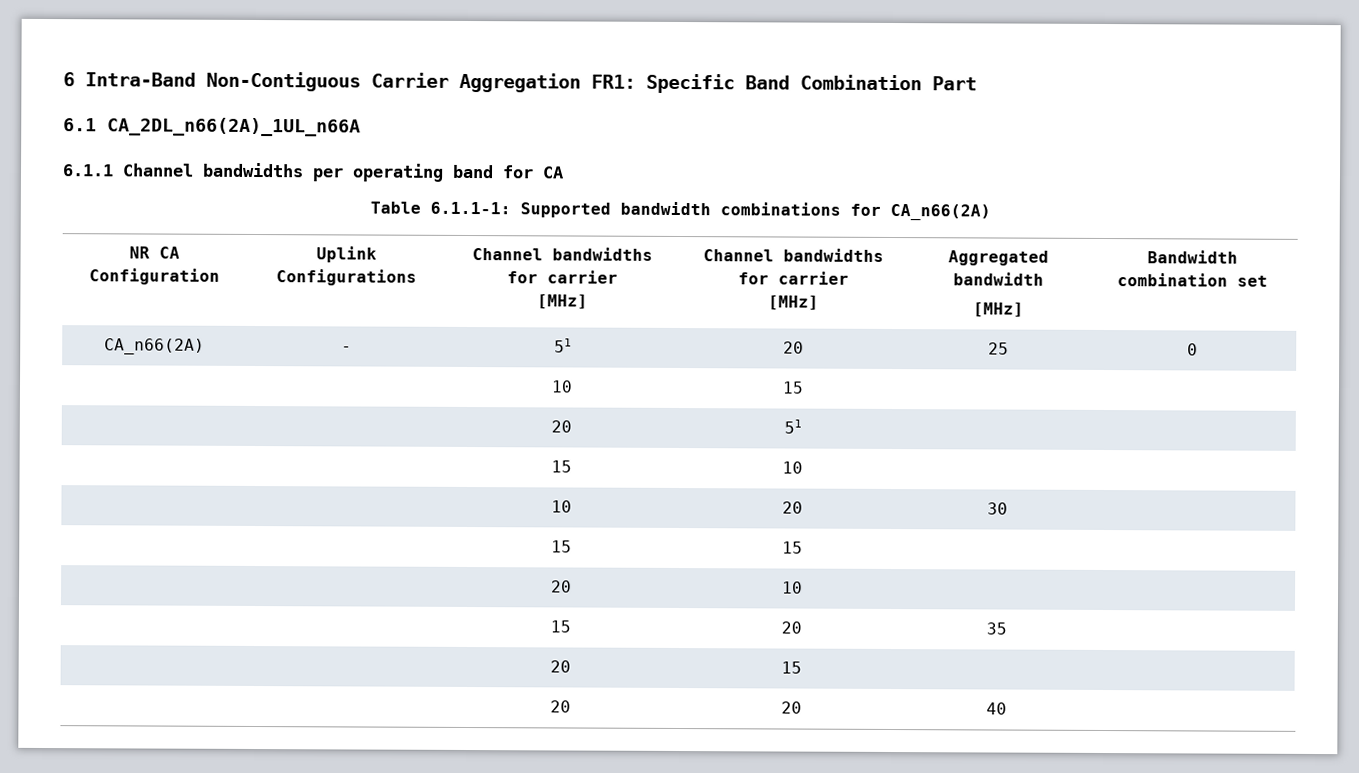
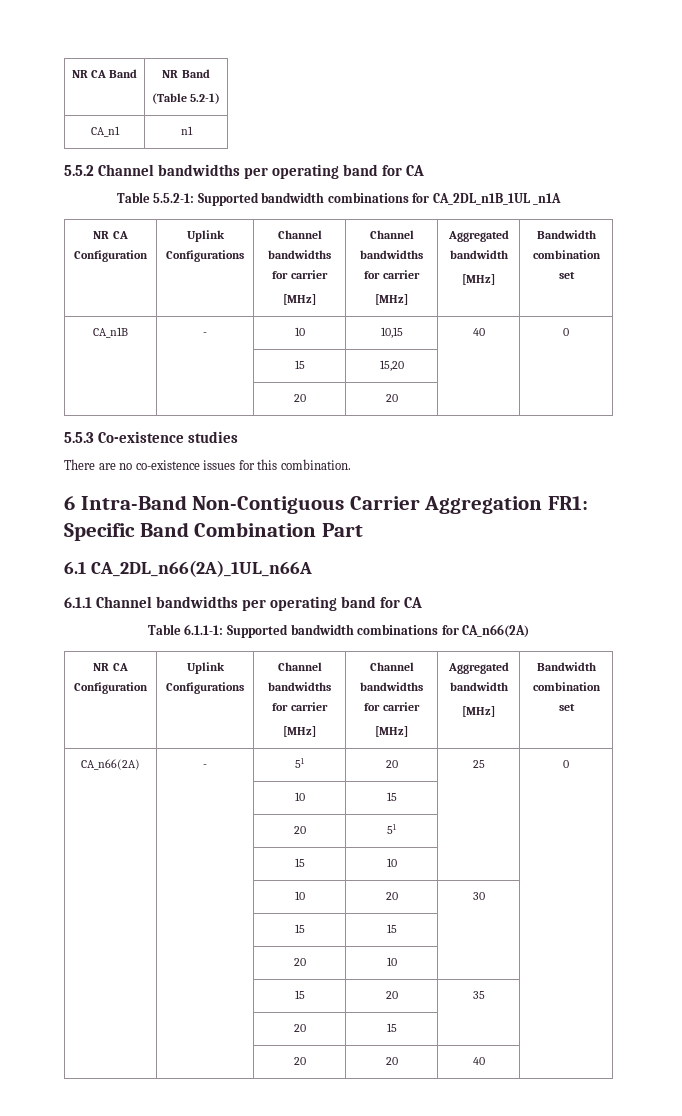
(63, 79) none -> [71,69,138,78] [162,69,210,78] [151,93,221,104] [90,126,120,137] [180,126,193,135] [64,164,425,179] [116,192,562,206] [93,231,128,239] [74,250,148,262] [186,230,225,242] [166,250,244,262] [277,230,322,239] [268,250,331,259] [272,270,328,279] [283,294,316,305] [369,230,414,239] [360,250,423,259] [364,270,420,279] [375,294,408,305] [447,230,509,242] [449,250,508,259] [462,274,495,285] [536,230,596,239] [532,250,601,259] [558,272,575,279] [93,327,128,338] [203,332,207,336] [294,327,305,336] [380,327,403,338] [472,328,485,336] [563,328,569,336] [294,360,305,369] [379,360,404,371] [293,394,306,402] [385,394,398,402] [64,431,239,443] [64,459,351,470] NR CA Band | NR Band // (Table 5.2-1) // CA_n1 | n1 // 5.5.2 Channel bandwidths per operating band for CA // Table 5.5.2-1: Supported bandwidth combinations for CA_2DL_n1B_1UL _n1A // NR CA Configuration | Uplink Configurations | Channel bandwidths for carrier // [MHz] | Channel bandwidths for carrier // [MHz] | Aggregated bandwidth // [MHz] | Bandwidth combination set // CA_n1B | - | 10 | 10,15 | 40 | 0 // | | 15 | 15,20 | | // | | 20 | 20 | | // 5.5.3 Co-existence studies // There are no co-existence issues for this combination. //

